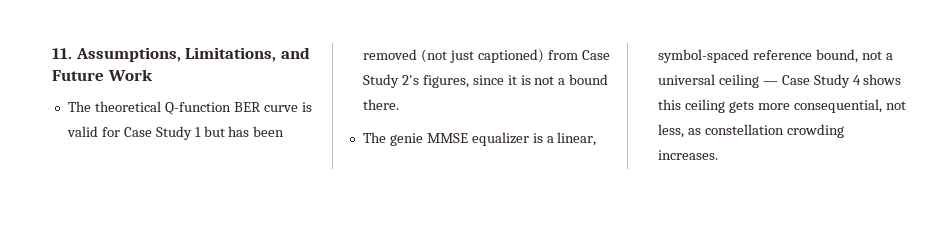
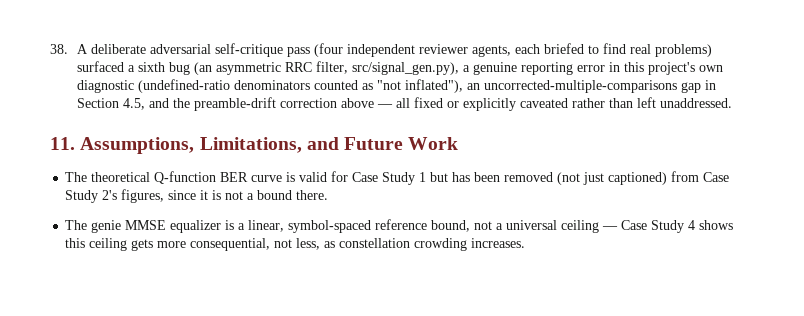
(52, 53) none -> [50,43,713,57] [77,61,724,75] [77,79,717,93] [77,97,733,111] 38. A deliberate adversarial self-critique pass (four independent reviewer agents, each briefed to find real problems) surfaced a sixth bug (an asymmetric RRC filter, src/signal_gen.py), a genuine reporting error in this project's own diagnostic (undefined-ratio denominators counted as "not inflated"), an uncorrected-multiple-comparisons gap in Section 4.5, and the preamble-drift correction above — all fixed or explicitly caveated rather than left unaddressed. //

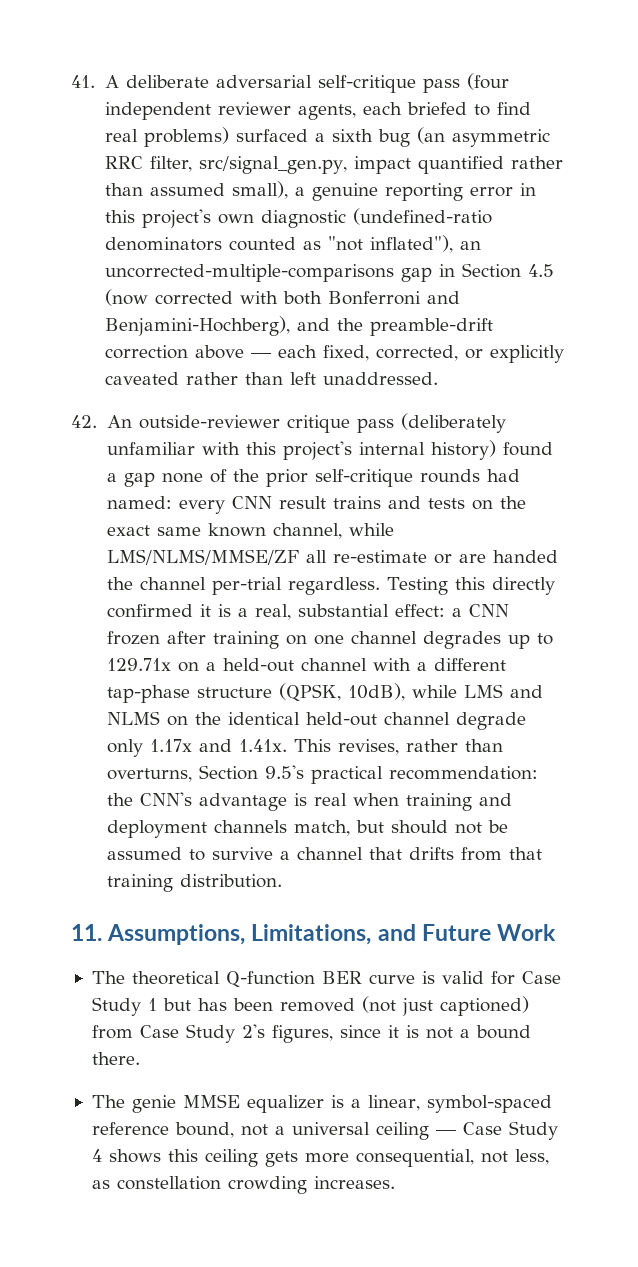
[50,44,68,54] 38. -> [71,75,95,88] 41.
[352,62,460,75] src/signal_gen.py), -> [199,156,564,174] [104,181,288,199] src/signal_gen.py, impact quantified rather than assumed small),
[123,98,146,110] 4.5, -> [527,264,554,277] [104,289,460,306] [104,316,290,336] 4.5 (now corrected with both Bonferroni and Benjamini-Hochberg),
[396,97,444,108] all fixed -> [277,345,458,361] each fixed, corrected,
(733, 103) none -> [71,413,506,433] [106,440,553,460] [106,469,520,487] [106,496,526,514] [106,523,394,539] [106,549,558,565] [106,577,556,595] [106,604,509,620] [106,631,553,649] [106,658,506,672] [106,683,543,703] [106,711,526,730] [106,739,503,757] [106,765,538,784] [106,792,512,811] [106,820,508,838] [106,847,542,861] [106,874,282,892] // 42. An outside-reviewer critique pass (deliberately unfamiliar with this project's internal history) found a gap none of the prior self-critique rounds had named: every CNN result trains and tests on the exact same known channel, while LMS/NLMS/MMSE/ZF all re-estimate or are handed the channel per-trial regardless. Testing this directly confirmed it is a real, substantial effect: a CNN frozen after training on one channel degrades up to 129.71x on a held-out channel with a different tap-phase structure (QPSK, 10dB), while LMS and NLMS on the identical held-out channel degrade only 1.17x and 1.41x. This revises, rather than overturns, Section 9.5's practical recommendation: the CNN's advantage is real when training and deployment channels match, but should not be assumed to survive a channel that drifts from that training distribution.

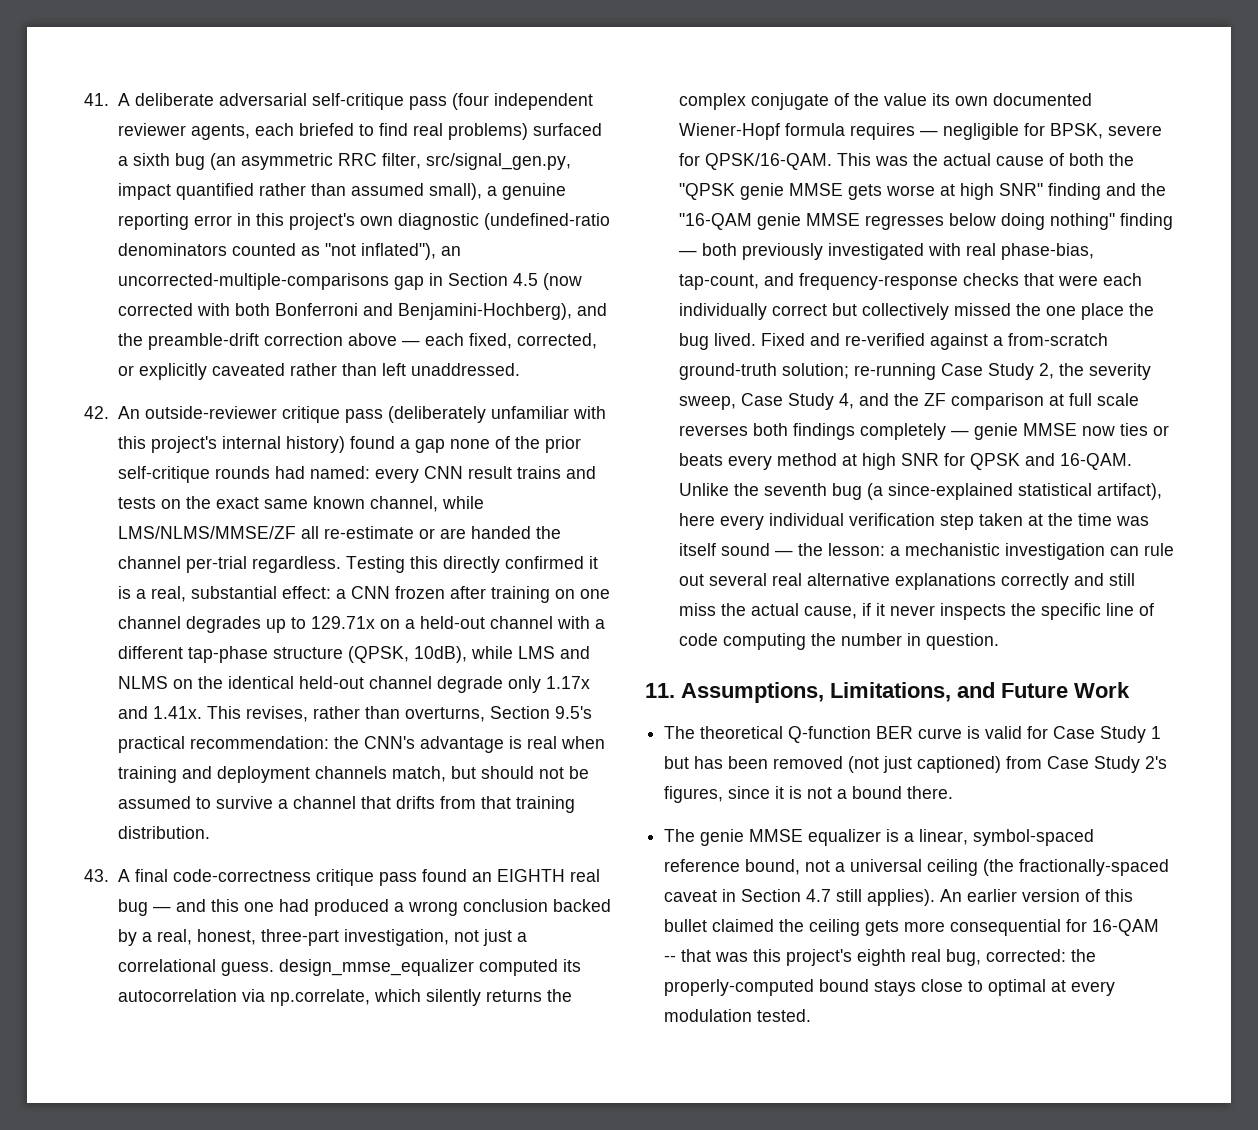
(282, 881) none -> [84,869,600,886] [117,899,611,916] [117,929,527,946] [117,959,581,976] [117,989,572,1006] [678,93,1092,110] [678,123,1162,140] [678,153,1134,170] [678,183,1166,200] [678,213,1173,230] [678,243,1094,260] [678,273,1142,290] [678,303,1154,320] [678,333,1108,350] [678,363,1151,380] [678,393,1139,410] [678,423,1169,440] [678,453,1132,470] [678,483,1162,500] [678,513,1149,530] [678,543,1174,560] [678,573,1135,590] [678,603,1154,620] [678,633,999,650] // 43. A final code-correctness critique pass found an EIGHTH real bug — and this one had produced a wrong conclusion backed by a real, honest, three-part investigation, not just a correlational guess. design_mmse_equalizer computed its autocorrelation via np.correlate, which silently returns the complex conjugate of the value its own documented Wiener-Hopf formula requires — negligible for BPSK, severe for QPSK/16-QAM. This was the actual cause of both the "QPSK genie MMSE gets worse at high SNR" finding and the "16-QAM genie MMSE regresses below doing nothing" finding — both previously investigated with real phase-bias, tap-count, and frequency-response checks that were each individually correct but collectively missed the one place the bug lived. Fixed and re-verified against a from-scratch ground-truth solution; re-running Case Study 2, the severity sweep, Case Study 4, and the ZF comparison at full scale reverses both findings completely — genie MMSE now ties or beats every method at high SNR for QPSK and 16-QAM. Unlike the seventh bug (a since-explained statistical artifact), here every individual verification step taken at the time was itself sound — the lesson: a mechanistic investigation can rule out several real alternative explanations correctly and still miss the actual cause, if it never inspects the specific line of code computing the number in question.
[435,1121,558,1140] [91,1149,549,1167] [91,1176,395,1194] — Case Study 4 shows this ceiling gets more consequential, not less, as constellation crowding increases. -> [983,859,1170,876] [664,889,1134,906] [664,919,1160,936] [664,949,1097,966] [664,979,1116,996] [664,1009,812,1022] (the fractionally-spaced caveat in Section 4.7 still applies). An earlier version of this bullet claimed the ceiling gets more consequential for 16-QAM -- that was this project's eighth real bug, corrected: the properly-computed bound stays close to optimal at every modulation tested.

